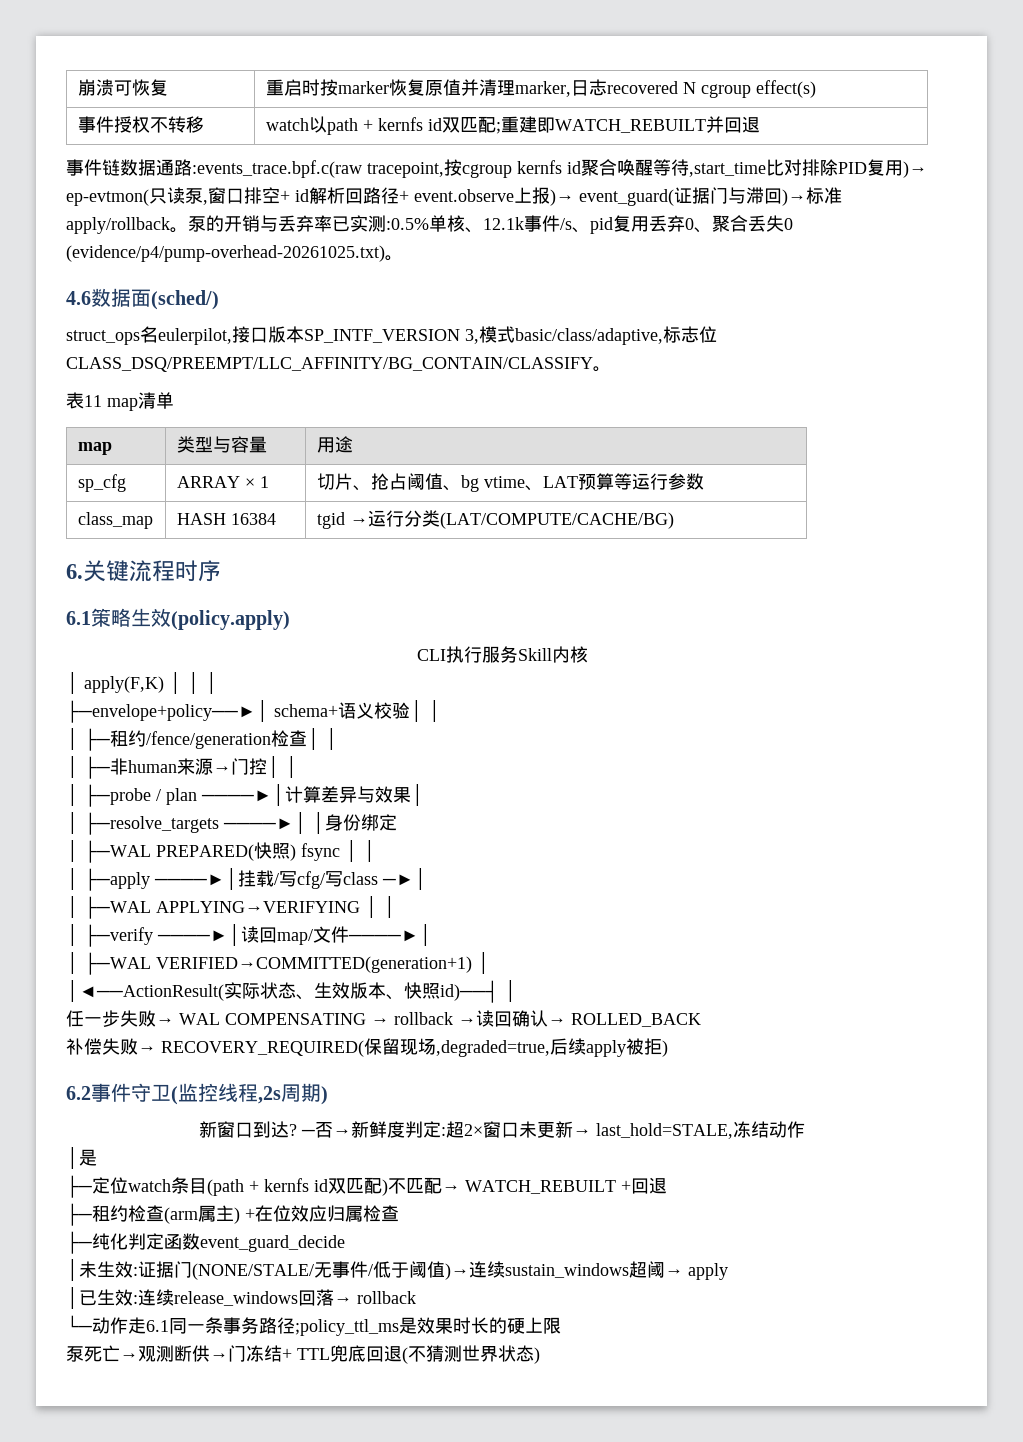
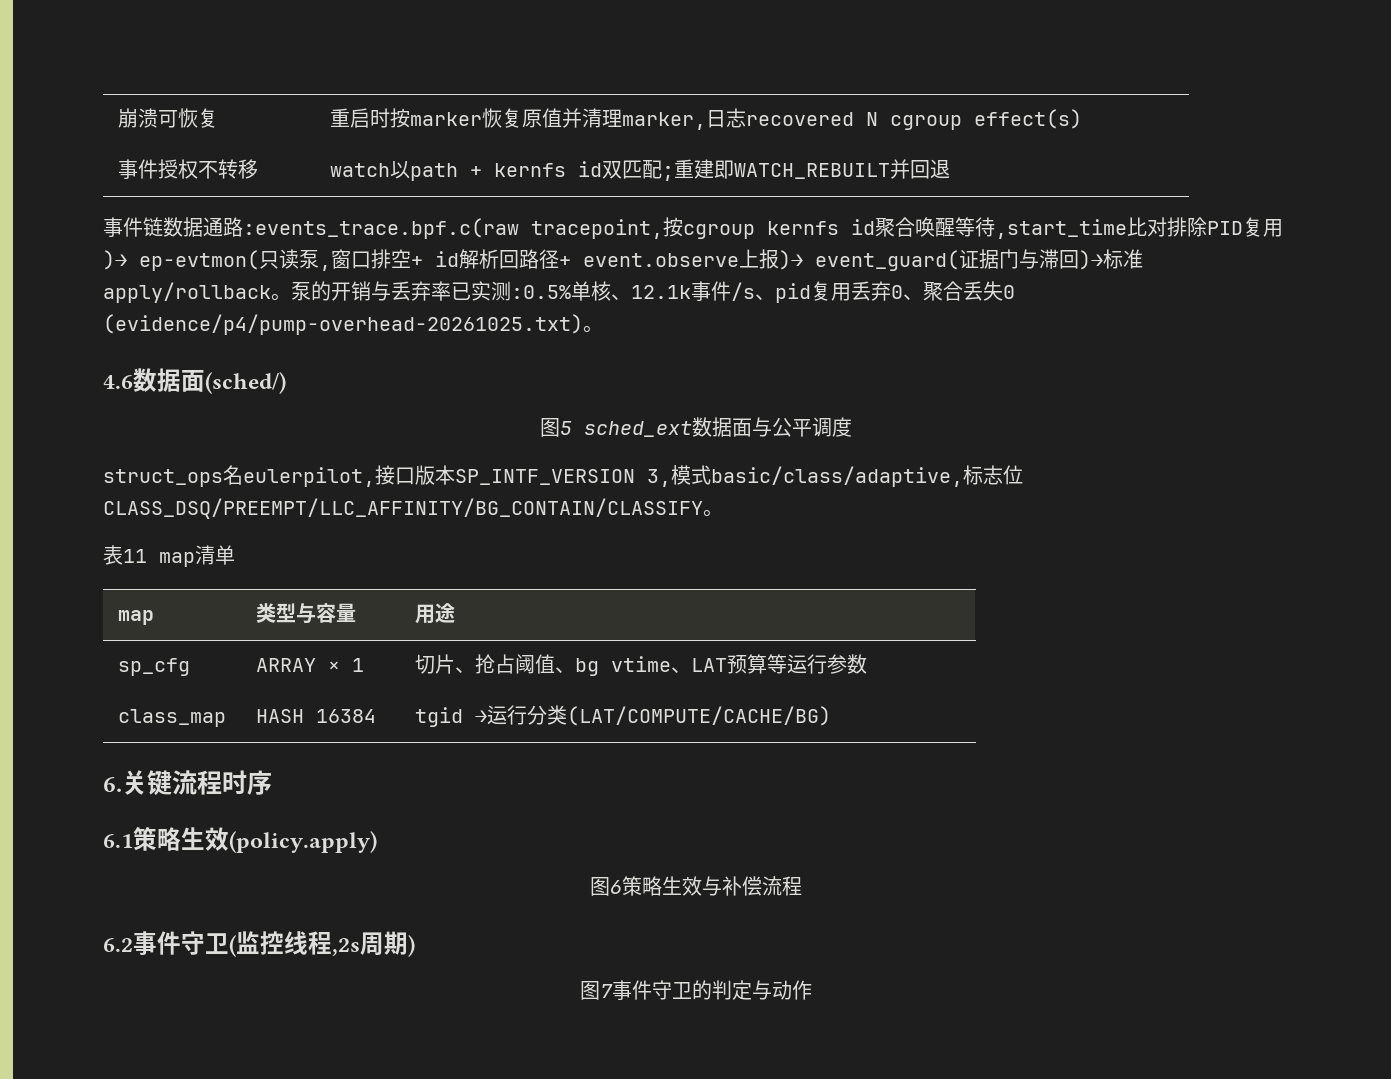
(219, 300) none -> [539,417,852,437] // 图5 sched_ext数据面与公平调度
[416,646,588,663] [66,672,218,694] [66,700,441,723] [66,728,338,751] [66,756,298,779] [66,784,424,807] [66,812,397,835] [66,840,376,863] [66,868,427,891] [66,896,396,919] [66,924,432,947] [66,952,490,975] [66,980,517,1003] [66,1010,701,1027] [66,1038,668,1057] CLI执行服务Skill内核 // │ apply(F,K) │ │ │ // ├─envelope+policy──►│ schema+语义校验│ │ // │ ├─租约/fence/generation检查│ │ // │ ├─非human来源→门控│ │ // │ ├─probe / plan ────►│计算差异与效果│ // │ ├─resolve_targets ────►│ │身份绑定 // │ ├─WAL PREPARED(快照) fsync │ │ // │ ├─apply ────►│挂载/写cfg/写class ─►│ // │ ├─WAL APPLYING→VERIFYING │ │ // │ ├─verify ────►│读回map/文件────►│ // │ ├─WAL VERIFIED→COMMITTED(generation+1) │ // │◄──ActionResult(实际状态、生效版本、快照id)──┤ │ // 任一步失败→ WAL COMPENSATING → rollback →读回确认→ ROLLED_BACK // 补偿失败→ RECOVERY_REQUIRED(保留现场,degraded=true,后续apply被拒) -> [589,876,802,896] 图6策略生效与补偿流程
[199,1121,805,1139] [66,1147,97,1169] [66,1175,667,1198] [66,1203,399,1226] [66,1231,345,1254] [66,1259,728,1281] [66,1287,416,1309] [66,1315,561,1336] [66,1345,540,1364] 新窗口到达? ─否→新鲜度判定:超2×窗口未更新→ last_hold=STALE,冻结动作 // │是 // ├─定位watch条目(path + kernfs id双匹配)不匹配→ WATCH_REBUILT +回退 // ├─租约检查(arm属主) +在位效应归属检查 // ├─纯化判定函数event_guard_decide // │未生效:证据门(NONE/STALE/无事件/低于阈值)→连续sustain_windows超阈→ apply // │已生效:连续release_windows回落→ rollback // └─动作走6.1同一条事务路径;policy_ttl_ms是效果时长的硬上限 // 泵死亡→观测断供→门冻结+ TTL兜底回退(不猜测世界状态) -> [579,980,812,1000] 图7事件守卫的判定与动作

